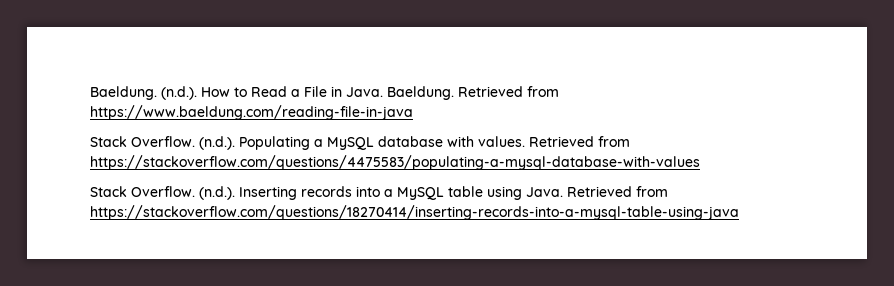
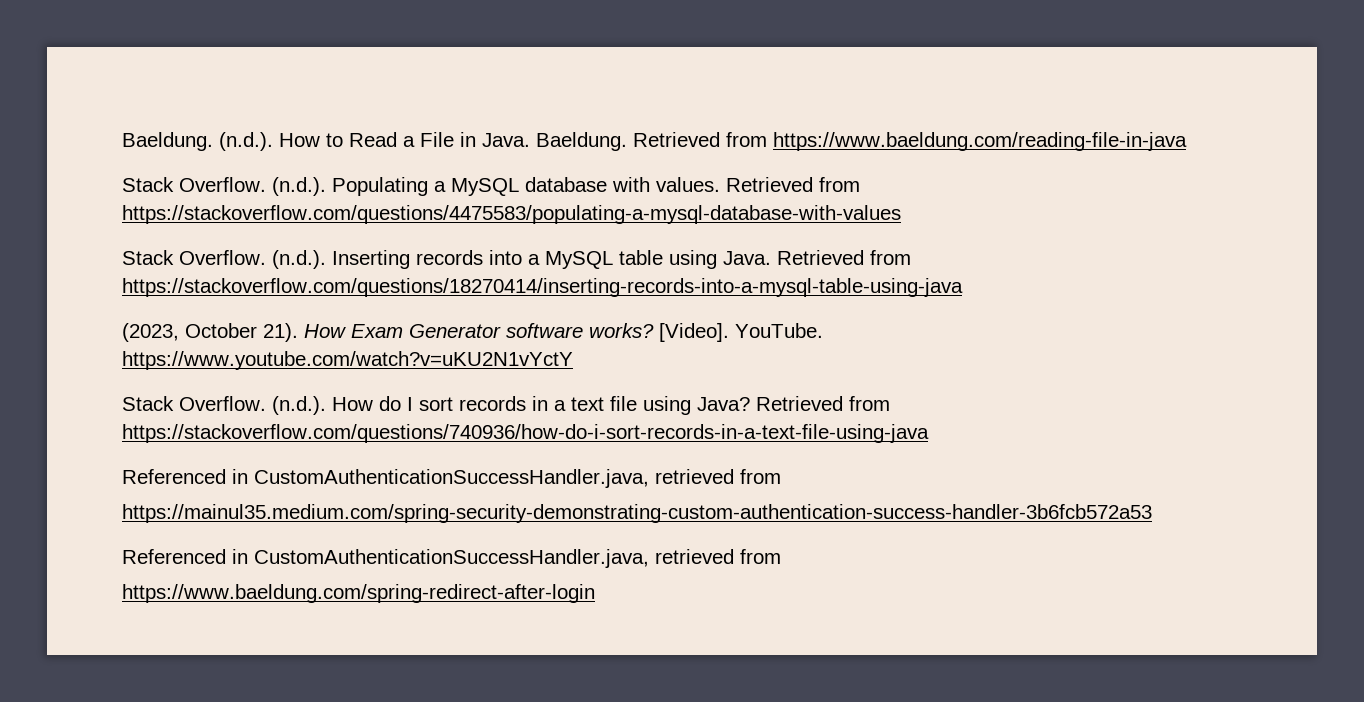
(739, 212) none -> [122,323,823,342] [122,351,573,370] [122,396,890,415] [122,424,929,443] [122,469,781,488] [122,504,1152,523] [122,549,781,568] [122,584,595,603] // (2023, October 21). How Exam Generator software works? [Video]. YouTube. https://www.youtube.com/watch?v=uKU2N1vYctY // Stack Overflow. (n.d.). How do I sort records in a text file using Java? Retrieved from https://stackoverflow.com/questions/740936/how-do-i-sort-records-in-a-text-file-using-java // Referenced in CustomAuthenticationSuccessHandler.java, retrieved from // https://mainul35.medium.com/spring-security-demonstrating-custom-authentication-success-handler-3b6fcb572a53 // Referenced in CustomAuthenticationSuccessHandler.java, retrieved from // https://www.baeldung.com/spring-redirect-after-login

